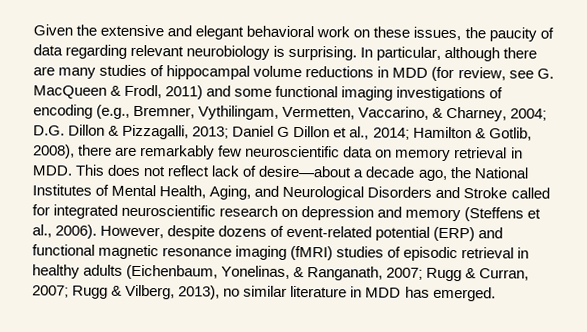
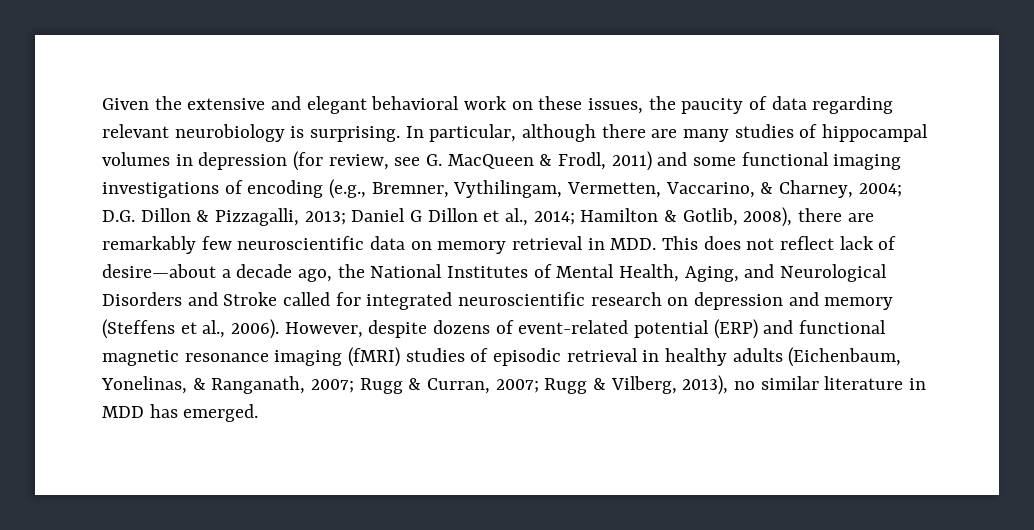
[253,65,429,78] volume reductions in MDD -> [102,152,288,170] volumes in depression

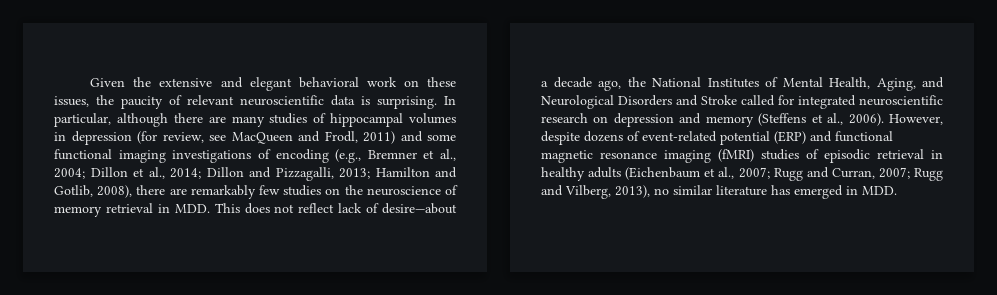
[771,96,894,114] [102,124,285,142] data regarding relevant neurobiology -> [187,95,355,106] relevant neuroscientific data
[426,154,553,169] G. MacQueen & -> [231,131,320,144] MacQueen and
[371,180,902,198] [102,208,678,226] Bremner, Vythilingam, Vermetten, Vaccarino, & Charney, 2004; D.G. Dillon & Pizzagalli, 2013; Daniel G Dillon et al., 2014; Hamilton & -> [367,149,456,161] [54,167,457,181] Bremner et al., 2004; Dillon et al., 2014; Dillon and Pizzagalli, 2013; Hamilton and
[237,236,432,250] neuroscientific data on -> [283,185,458,196] studies on the neuroscience of
[788,347,902,367] [101,376,422,394] (Eichenbaum, Yonelinas, & Ranganath, 2007; Rugg & -> [625,167,829,181] (Eichenbaum et al., 2007; Rugg and
[593,378,607,390] & -> [541,185,563,196] and
[909,378,927,390] [102,404,259,422] in MDD has emerged. -> [771,185,897,199] has emerged in MDD.

